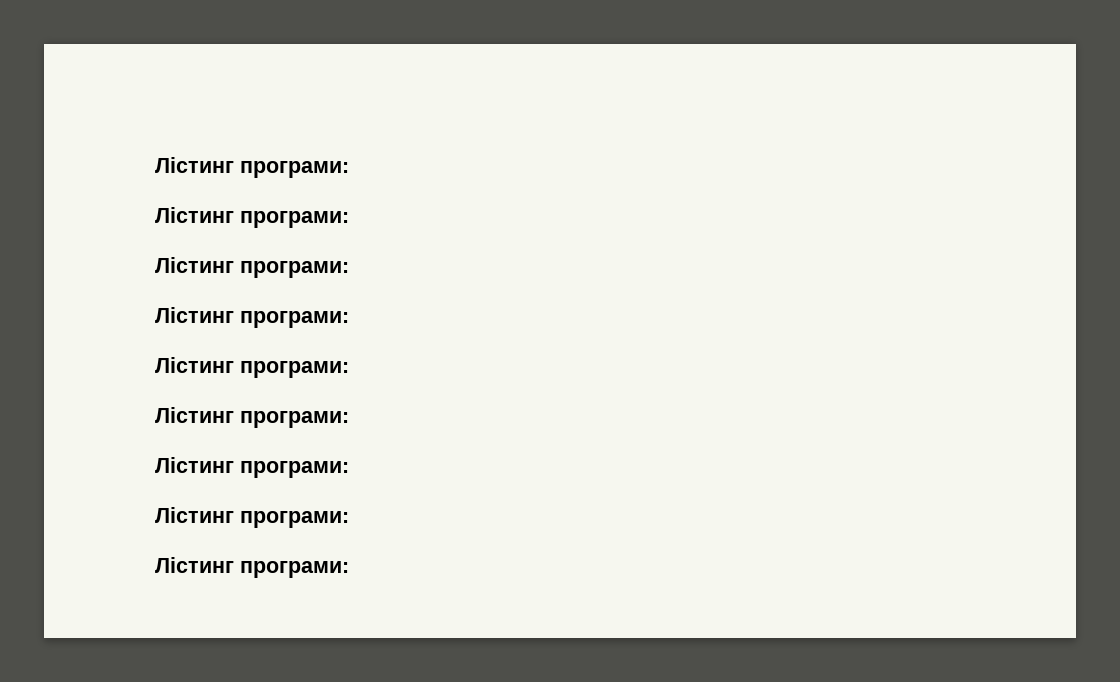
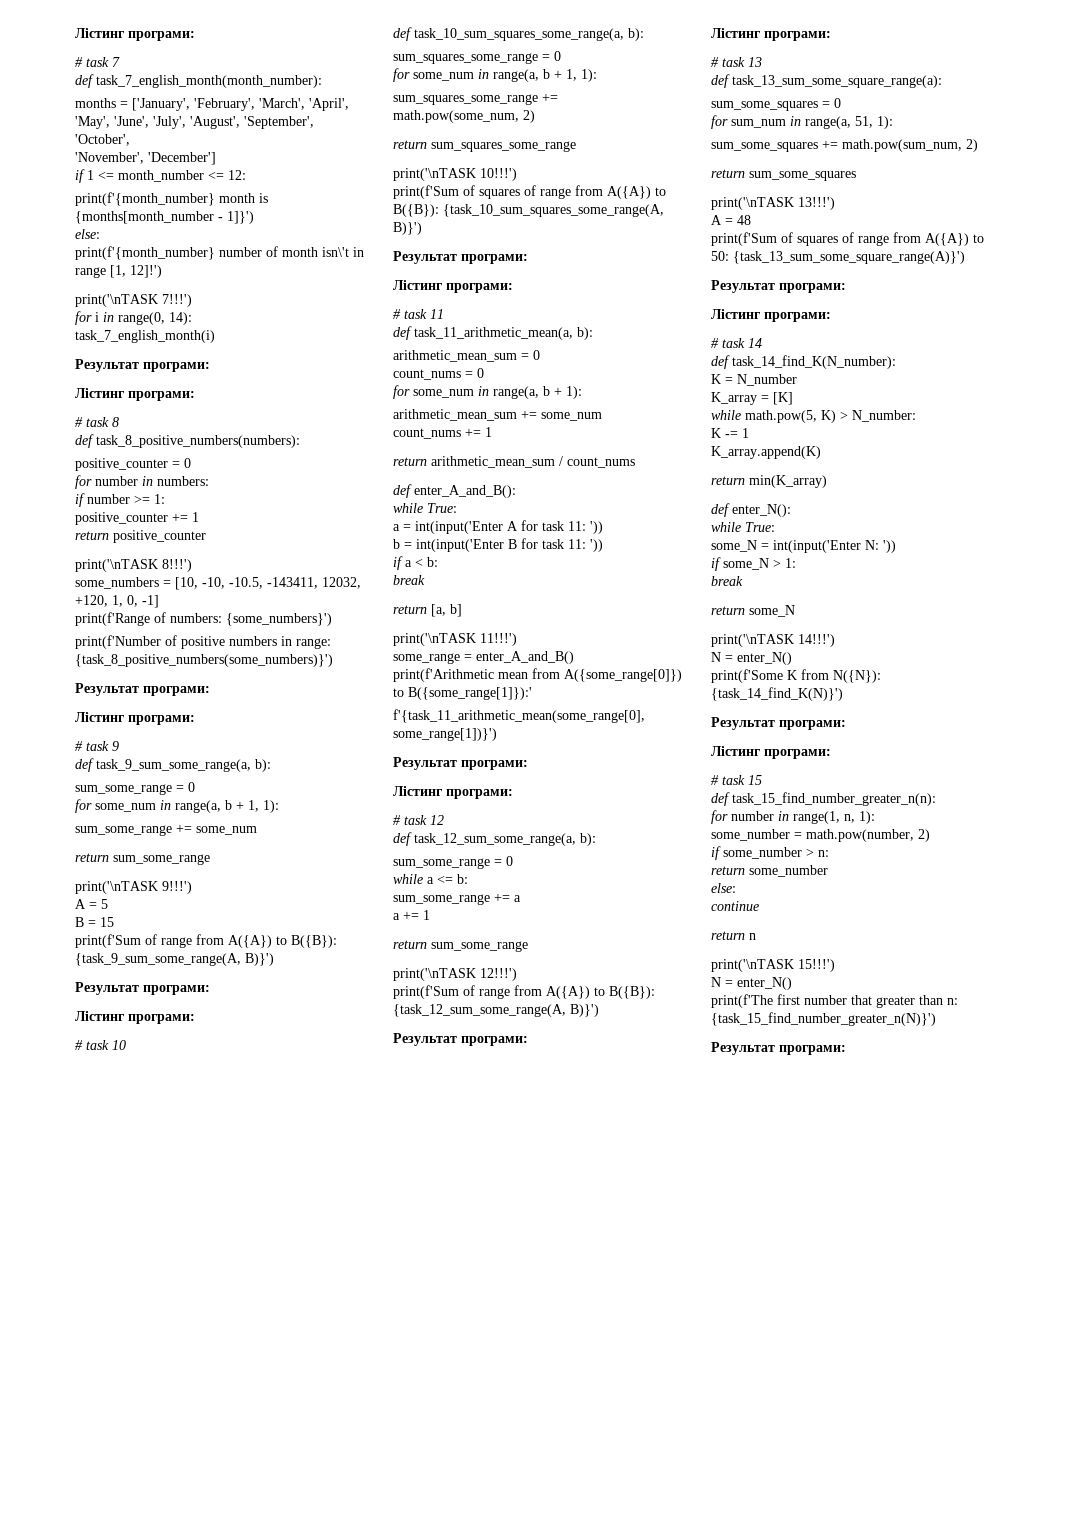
[155,157,349,178] [155,207,349,228] [155,257,349,278] [155,307,349,328] [155,357,349,378] [155,407,349,428] [155,457,349,478] [155,507,349,528] [155,557,234,573] Лістинг програми: // Лістинг програми: // Лістинг програми: // Лістинг програми: // Лістинг програми: // Лістинг програми: // Лістинг програми: // Лістинг програми: // Лістинг -> [75,28,195,41] [75,57,120,67] [75,74,322,88] [75,98,349,111] [75,116,314,129] [75,134,130,146] [75,152,216,165] [75,169,246,183] [75,192,268,206] [75,211,254,224] [75,229,100,239] [75,246,364,260] [75,265,162,278] [75,294,192,307] [75,311,192,325] [75,330,215,343] [75,359,210,372] [75,388,195,401] [75,417,119,427] [75,434,300,448] [75,458,191,471] [75,475,209,489] [75,493,165,507] [75,512,199,525] [75,530,206,543] [75,559,192,572] [75,577,361,590] [75,595,159,608] [75,612,332,626] [75,635,331,649] [75,654,333,667] [75,683,210,696] [75,712,195,725] [75,741,119,751] [75,758,271,772] [75,782,195,795] [75,799,279,813] [75,824,257,836] [75,853,210,865] [75,881,192,894] [75,899,108,909] [75,917,114,927] [75,934,337,948] [75,953,274,966] [75,982,210,995] [75,1011,195,1024] [75,1040,126,1050] [393,27,644,41] [393,51,561,64] [393,68,597,82] [393,93,558,105] [393,110,535,123] [393,140,576,152] [393,168,517,181] [393,185,666,199] [393,204,664,217] [393,222,422,235] [393,251,528,264] [393,280,513,293] [393,309,444,319] [393,326,593,340] [393,350,540,362] [393,368,484,380] [393,385,582,399] [393,409,602,421] [393,427,492,439] [393,456,635,468] [393,484,516,498] [393,503,457,513] [393,520,603,534] [393,538,603,552] [393,556,438,570] [393,575,425,585] [393,604,462,617] [393,633,517,646] [393,651,574,664] [393,668,682,682] [393,687,532,700] [393,709,645,723] [393,728,497,741] [393,757,528,770] [393,786,513,799] [393,815,444,825] [393,832,596,846] [393,856,513,869] [393,874,468,884] [393,893,521,905] [393,910,430,920] [393,940,528,952] [393,968,517,981] [393,985,655,999] [393,1004,599,1017] [393,1033,528,1046] [711,28,831,41] [711,57,762,67] [711,74,942,88] [711,98,841,111] [711,115,893,129] [711,139,978,152] [711,169,856,181] [711,197,835,210] [711,215,751,225] [711,232,984,246] [711,251,965,264] [711,280,846,293] [711,309,831,322] [711,338,762,348] [711,355,896,369] [711,374,797,386] [711,392,793,405] [711,410,916,423] [711,428,749,438] [711,446,821,459] [711,475,827,488] [711,503,791,517] [711,522,775,532] [711,540,896,553] [711,557,796,571] [711,576,743,586] [711,605,795,617] [711,634,835,647] [711,652,792,665] [711,669,881,683] [711,687,843,701] [711,717,846,730] [711,746,831,759] [711,775,762,785] [711,792,936,806] [711,810,875,824] [711,829,930,842] [711,846,829,860] [711,865,828,877] [711,883,736,893] [711,901,759,911] [711,931,756,940] [711,959,835,972] [711,977,792,990] [711,994,958,1008] [711,1012,936,1026] [711,1042,775,1055] Лістинг програми: // # task 7 // def task_7_english_month(month_number): // months = ['January', 'February', 'March', 'April', 'May', 'June', 'July', 'August', 'September', 'October', // 'November', 'December'] // if 1 <= month_number <= 12: // print(f'{month_number} month is {months[month_number - 1]}') // else: // print(f'{month_number} number of month isn\'t in range [1, 12]!') // print('\nTASK 7!!!') // for i in range(0, 14): // task_7_english_month(i) // Результат програми: // Лістинг програми: // # task 8 // def task_8_positive_numbers(numbers): // positive_counter = 0 // for number in numbers: // if number >= 1: // positive_counter += 1 // return positive_counter // print('\nTASK 8!!!') // some_numbers = [10, -10, -10.5, -143411, 12032, +120, 1, 0, -1] // print(f'Range of numbers: {some_numbers}') // print(f'Number of positive numbers in range: {task_8_positive_numbers(some_numbers)}') // Результат програми: // Лістинг програми: // # task 9 // def task_9_sum_some_range(a, b): // sum_some_range = 0 // for some_num in range(a, b + 1, 1): // sum_some_range += some_num // return sum_some_range // print('\nTASK 9!!!') // A = 5 // B = 15 // print(f'Sum of range from A({A}) to B({B}): {task_9_sum_some_range(A, B)}') // Результат програми: // Лістинг програми: // # task 10 // def task_10_sum_squares_some_range(a, b): // sum_squares_some_range = 0 // for some_num in range(a, b + 1, 1): // sum_squares_some_range += math.pow(some_num, 2) // return sum_squares_some_range // print('\nTASK 10!!!') // print(f'Sum of squares of range from A({A}) to B({B}): {task_10_sum_squares_some_range(A, B)}') // Результат програми: // Лістинг програми: // # task 11 // def task_11_arithmetic_mean(a, b): // arithmetic_mean_sum = 0 // count_nums = 0 // for some_num in range(a, b + 1): // arithmetic_mean_sum += some_num // count_nums += 1 // return arithmetic_mean_sum / count_nums // def enter_A_and_B(): // while True: // a = int(input('Enter A for task 11: ')) // b = int(input('Enter B for task 11: ')) // if a < b: // break // return [a, b] // print('\nTASK 11!!!') // some_range = enter_A_and_B() // print(f'Arithmetic mean from A({some_range[0]}) to B({some_range[1]}):' // f'{task_11_arithmetic_mean(some_range[0], some_range[1])}') // Результат програми: // Лістинг програми: // # task 12 // def task_12_sum_some_range(a, b): // sum_some_range = 0 // while a <= b: // sum_some_range += a // a += 1 // return sum_some_range // print('\nTASK 12!!!') // print(f'Sum of range from A({A}) to B({B}): {task_12_sum_some_range(A, B)}') // Результат програми: // Лістинг програми: // # task 13 // def task_13_sum_some_square_range(a): // sum_some_squares = 0 // for sum_num in range(a, 51, 1): // sum_some_squares += math.pow(sum_num, 2) // return sum_some_squares // print('\nTASK 13!!!') // A = 48 // print(f'Sum of squares of range from A({A}) to 50: {task_13_sum_some_square_range(A)}') // Результат програми: // Лістинг програми: // # task 14 // def task_14_find_K(N_number): // K = N_number // K_array = [K] // while math.pow(5, K) > N_number: // K -= 1 // K_array.append(K) // return min(K_array) // def enter_N(): // while True: // some_N = int(input('Enter N: ')) // if some_N > 1: // break // return some_N // print('\nTASK 14!!!') // N = enter_N() // print(f'Some K from N({N}): {task_14_find_K(N)}') // Результат програми: // Лістинг програми: // # task 15 // def task_15_find_number_greater_n(n): // for number in range(1, n, 1): // some_number = math.pow(number, 2) // if some_number > n: // return some_number // else: // continue // return n // print('\nTASK 15!!!') // N = enter_N() // print(f'The first number that greater than n: {task_15_find_number_greater_n(N)}') // Результат

